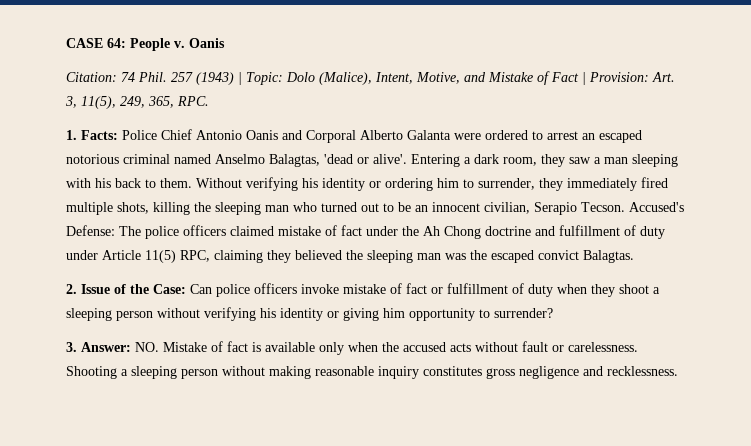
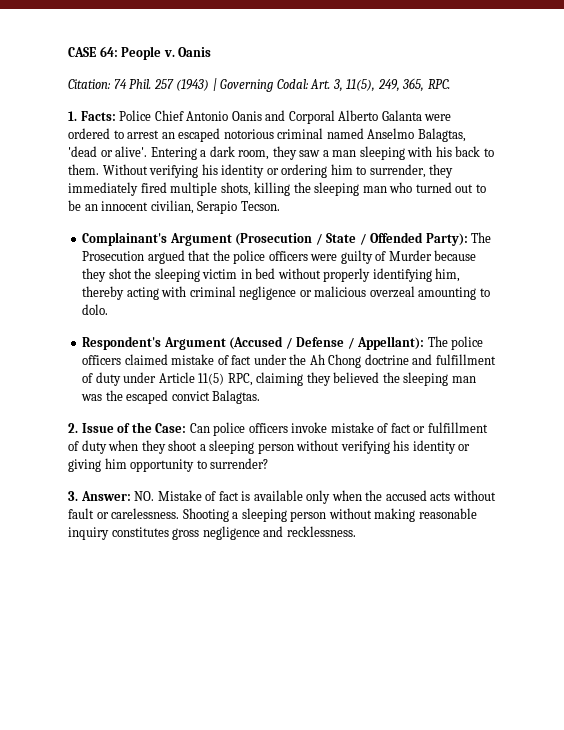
[246,71,649,85] Topic: Dolo (Malice), Intent, Motive, and Mistake of Fact | Provision: -> [220,79,309,92] Governing Codal:
[629,202,684,212] [66,225,115,236] Accused's Defense: -> [82,232,492,246] [82,250,477,264] [82,268,461,282] [82,286,490,300] [82,304,109,315] [82,336,425,350] // Complainant's Argument (Prosecution / State / Offended Party): The Prosecution argued that the police officers were guilty of Murder because they shot the sleeping victim in bed without properly identifying him, thereby acting with criminal negligence or malicious overzeal amounting to dolo. // Respondent's Argument (Accused / Defense / Appellant):

